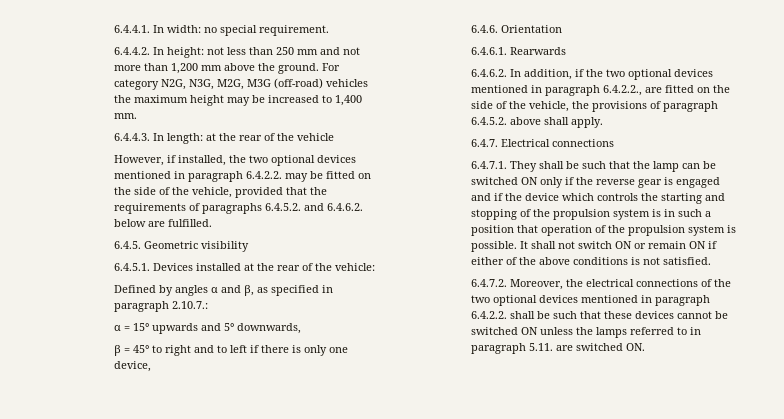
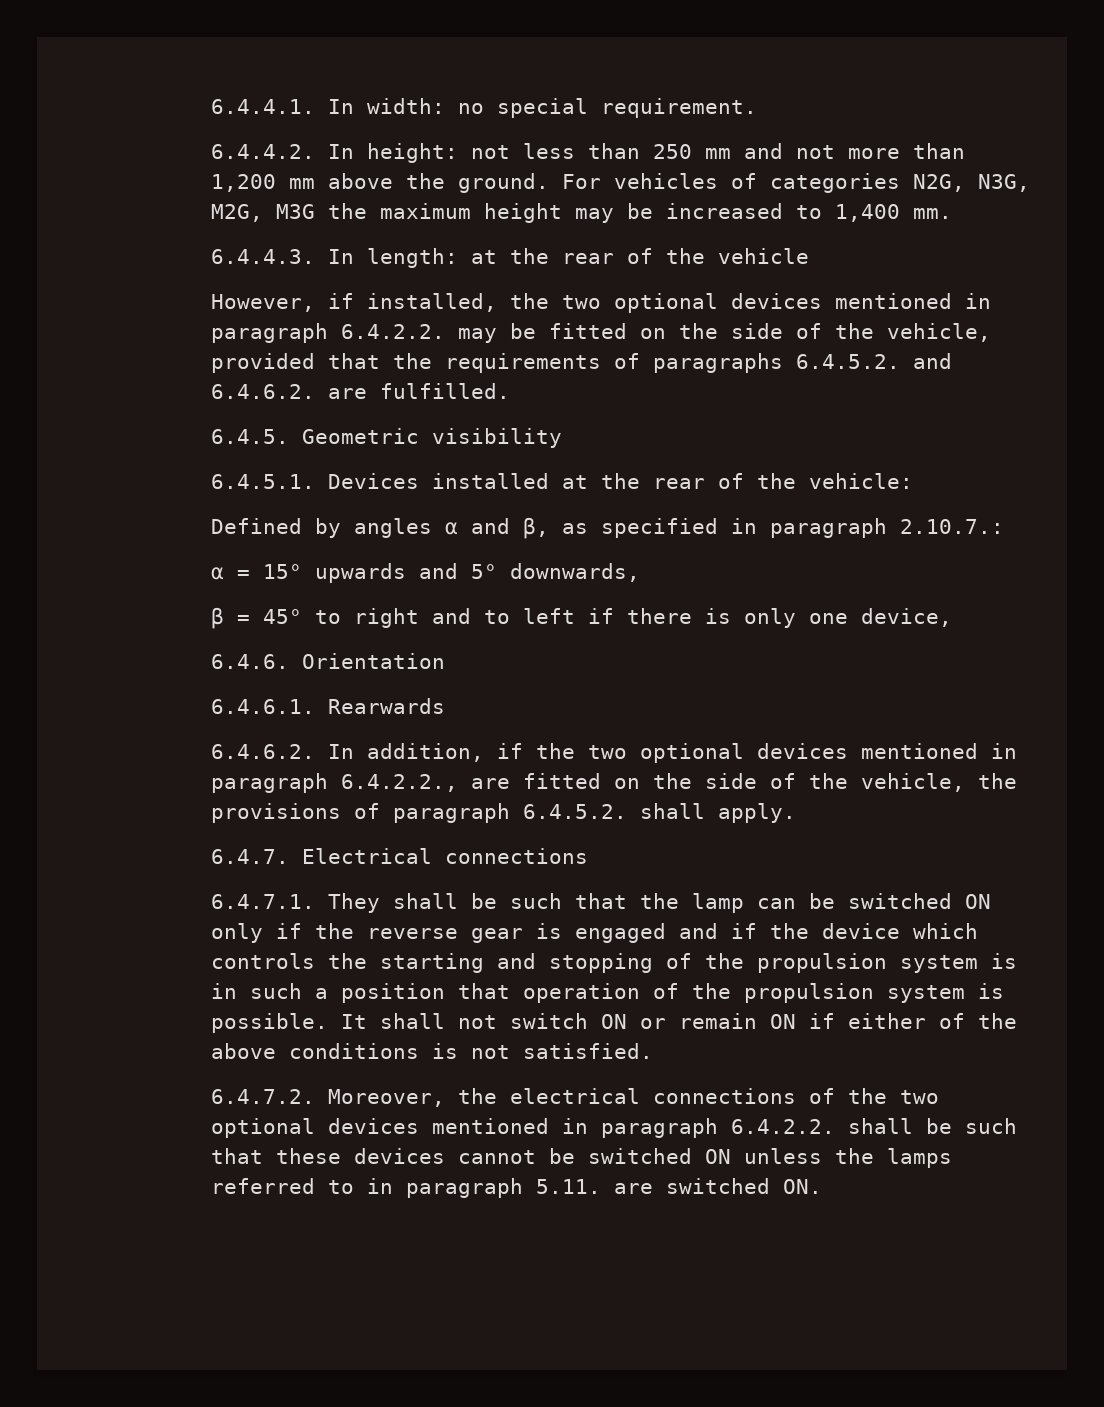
[114,79,160,90] category -> [613,173,900,193] vehicles of categories
[274,78,369,89] (off-road) vehicles -> (315, 211) none
[114,219,147,227] below -> (315, 391) none
[510,117,542,125] above -> (627, 811) none

